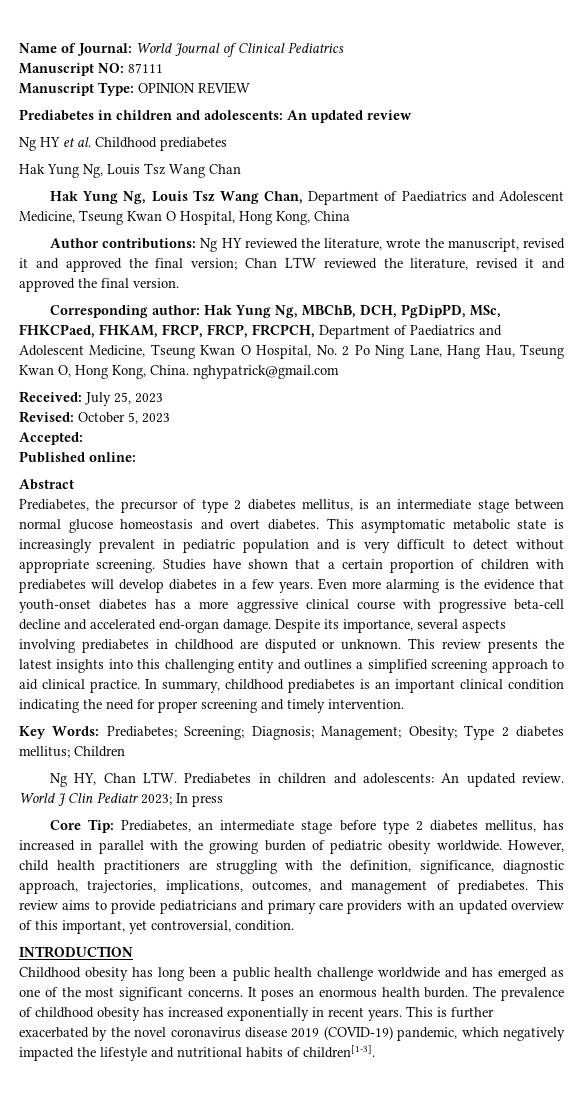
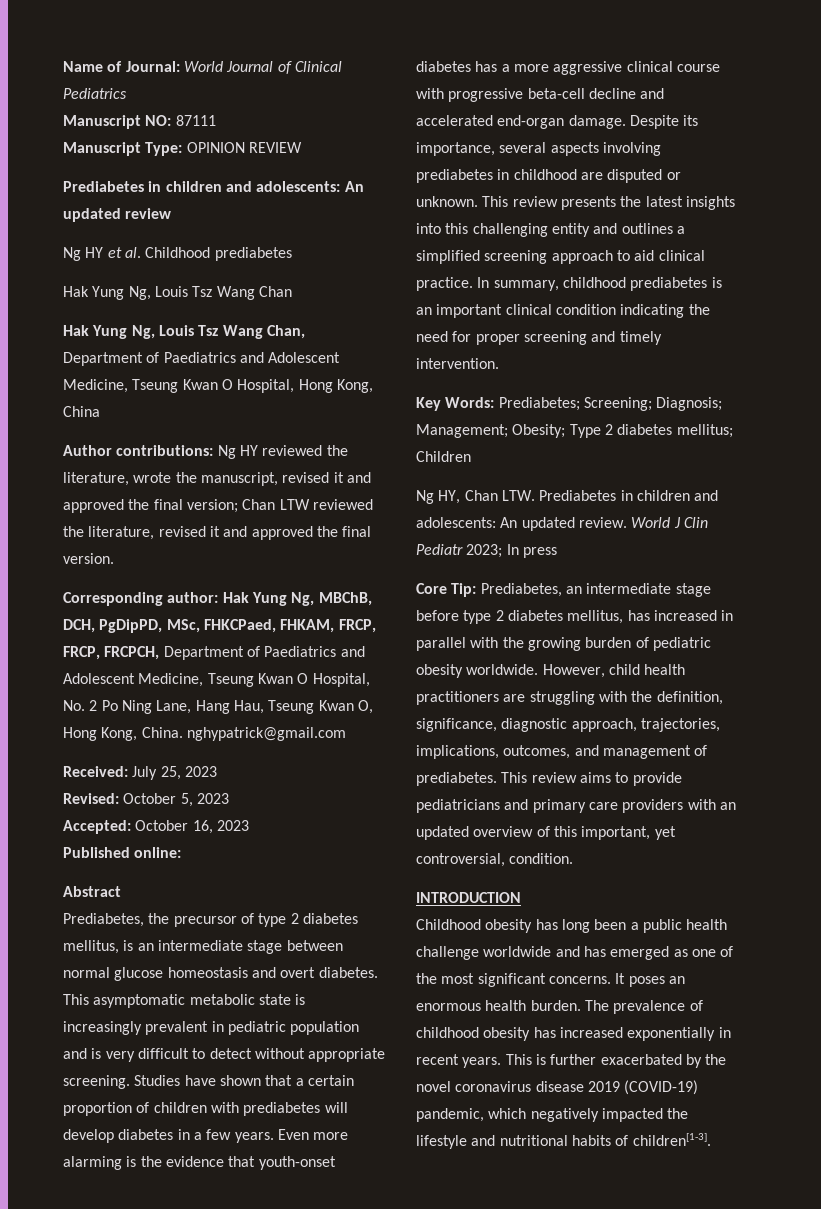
(83, 438) none -> [135,820,249,834] October 16, 2023

